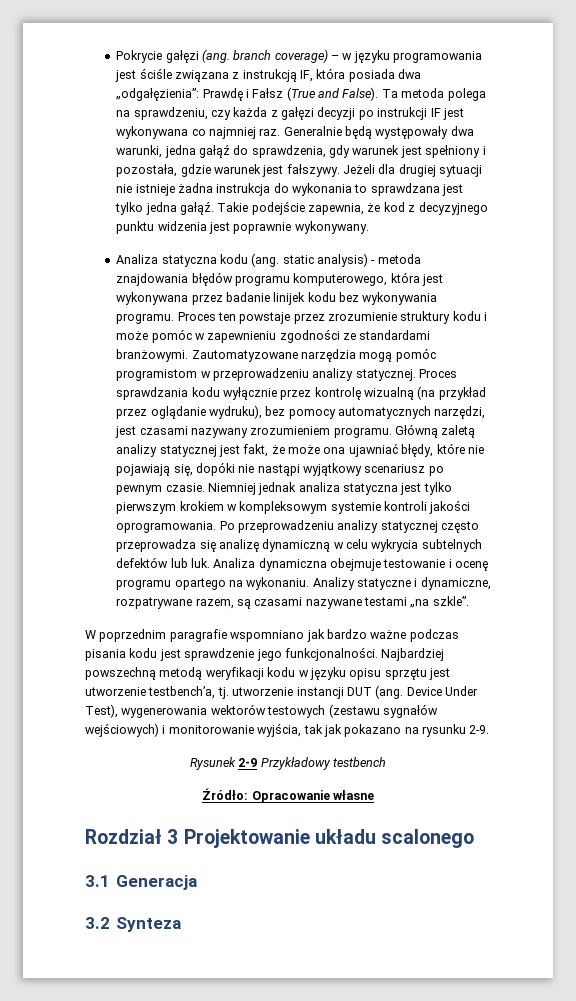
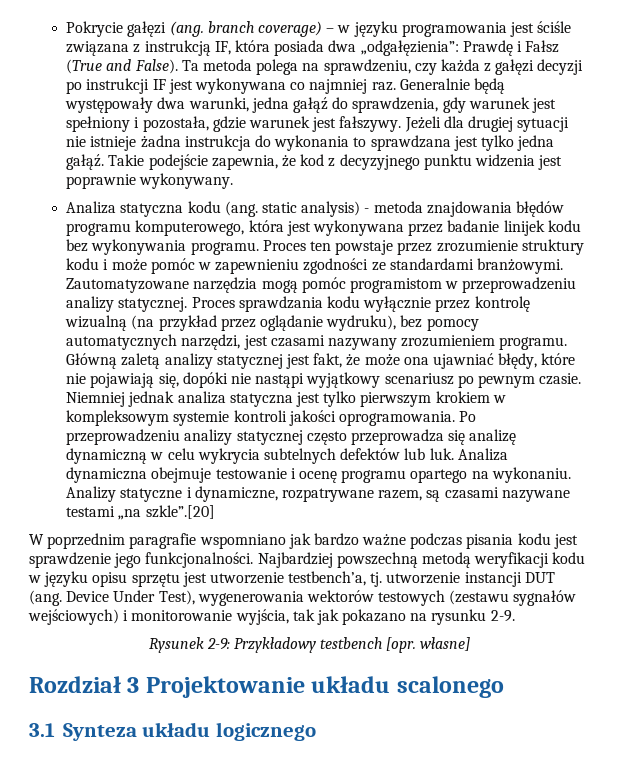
[432,596,469,606] szkle”. -> [145,505,215,519] szkle”.[20]
[238,758,258,767] 2-9 -> [206,638,230,650] 2-9:
[202,788,374,803] // Źródło: Opracowanie własne -> [386,637,471,653] [opr. własne]
[116,875,198,890] [85,917,182,932] Generacja // 3.2 Synteza -> [62,722,317,741] Synteza układu logicznego

